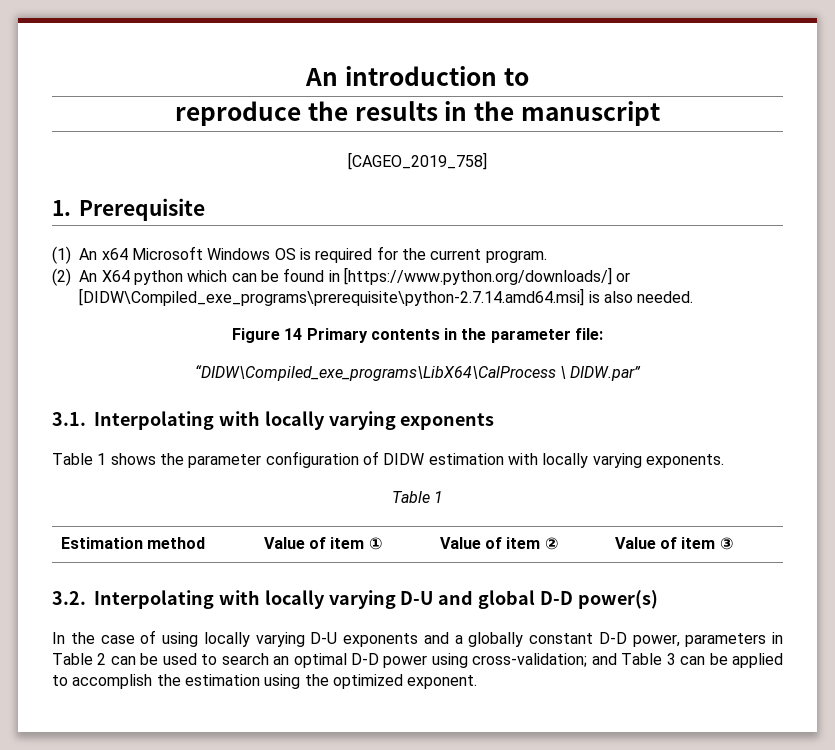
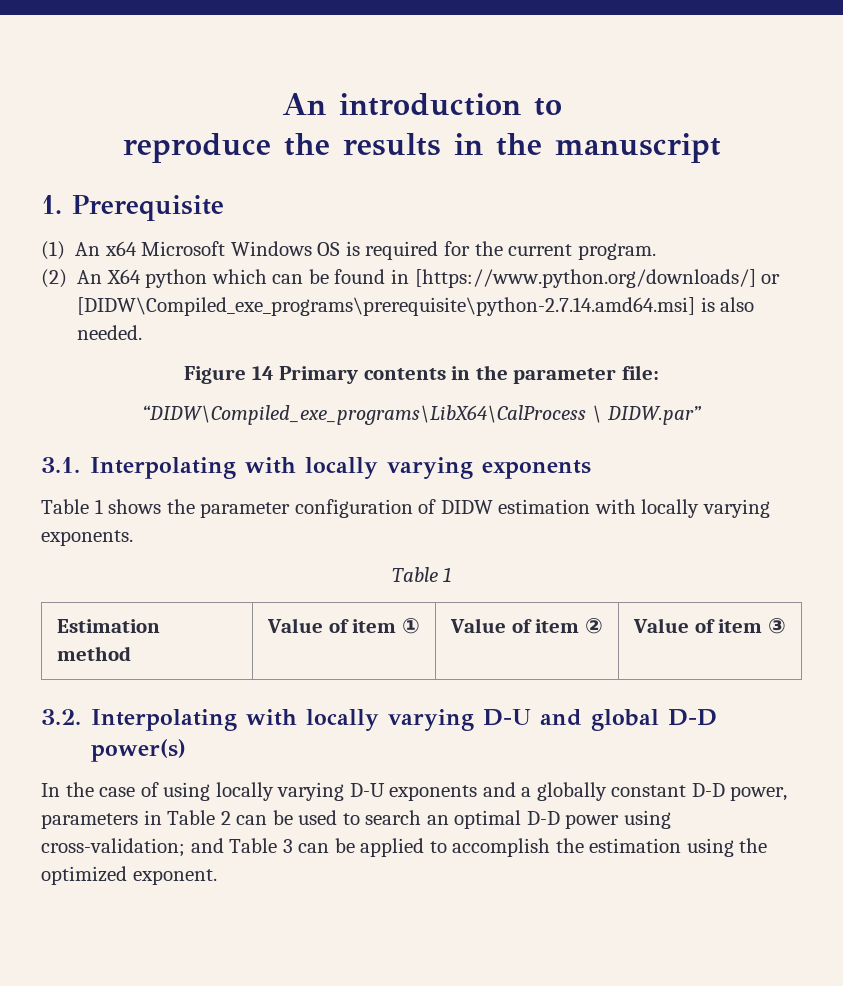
[348,152,487,170] // [CAGEO_2019_758] -> (721, 148) none

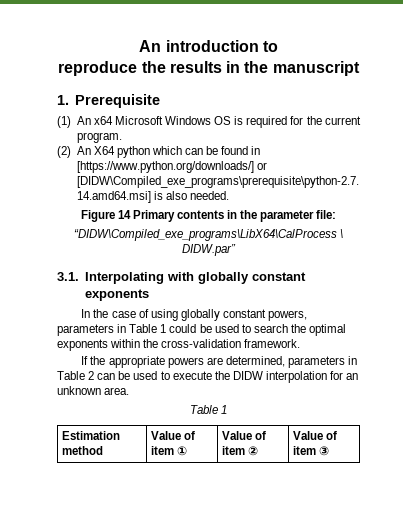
[305,457,474,479] locally varying -> [197,272,306,284] globally constant
[41,499,770,518] [41,530,133,546] Table 1 shows the parameter configuration of DIDW estimation with locally varying exponents. -> [81,309,308,321] [57,324,347,336] [57,339,301,351] [81,356,358,368] [57,371,359,383] [57,386,130,395] In the case of using globally constant powers, parameters in Table 1 could be used to search the optimal exponents within the cross-validation framework. // If the appropriate powers are determined, parameters in Table 2 can be used to execute the DIDW interpolation for an unknown area.
[41,709,718,731] [91,739,187,762] [41,782,788,801] [41,810,671,829] [41,838,768,857] [41,866,217,885] // 3.2. Interpolating with locally varying D-U and global D-D power(s) // In the case of using locally varying D-U exponents and a globally constant D-D power, parameters in Table 2 can be used to search an optimal D-D power using cross-validation; and Table 3 can be applied to accomplish the estimation using the optimized exponent. -> (330, 451) none

